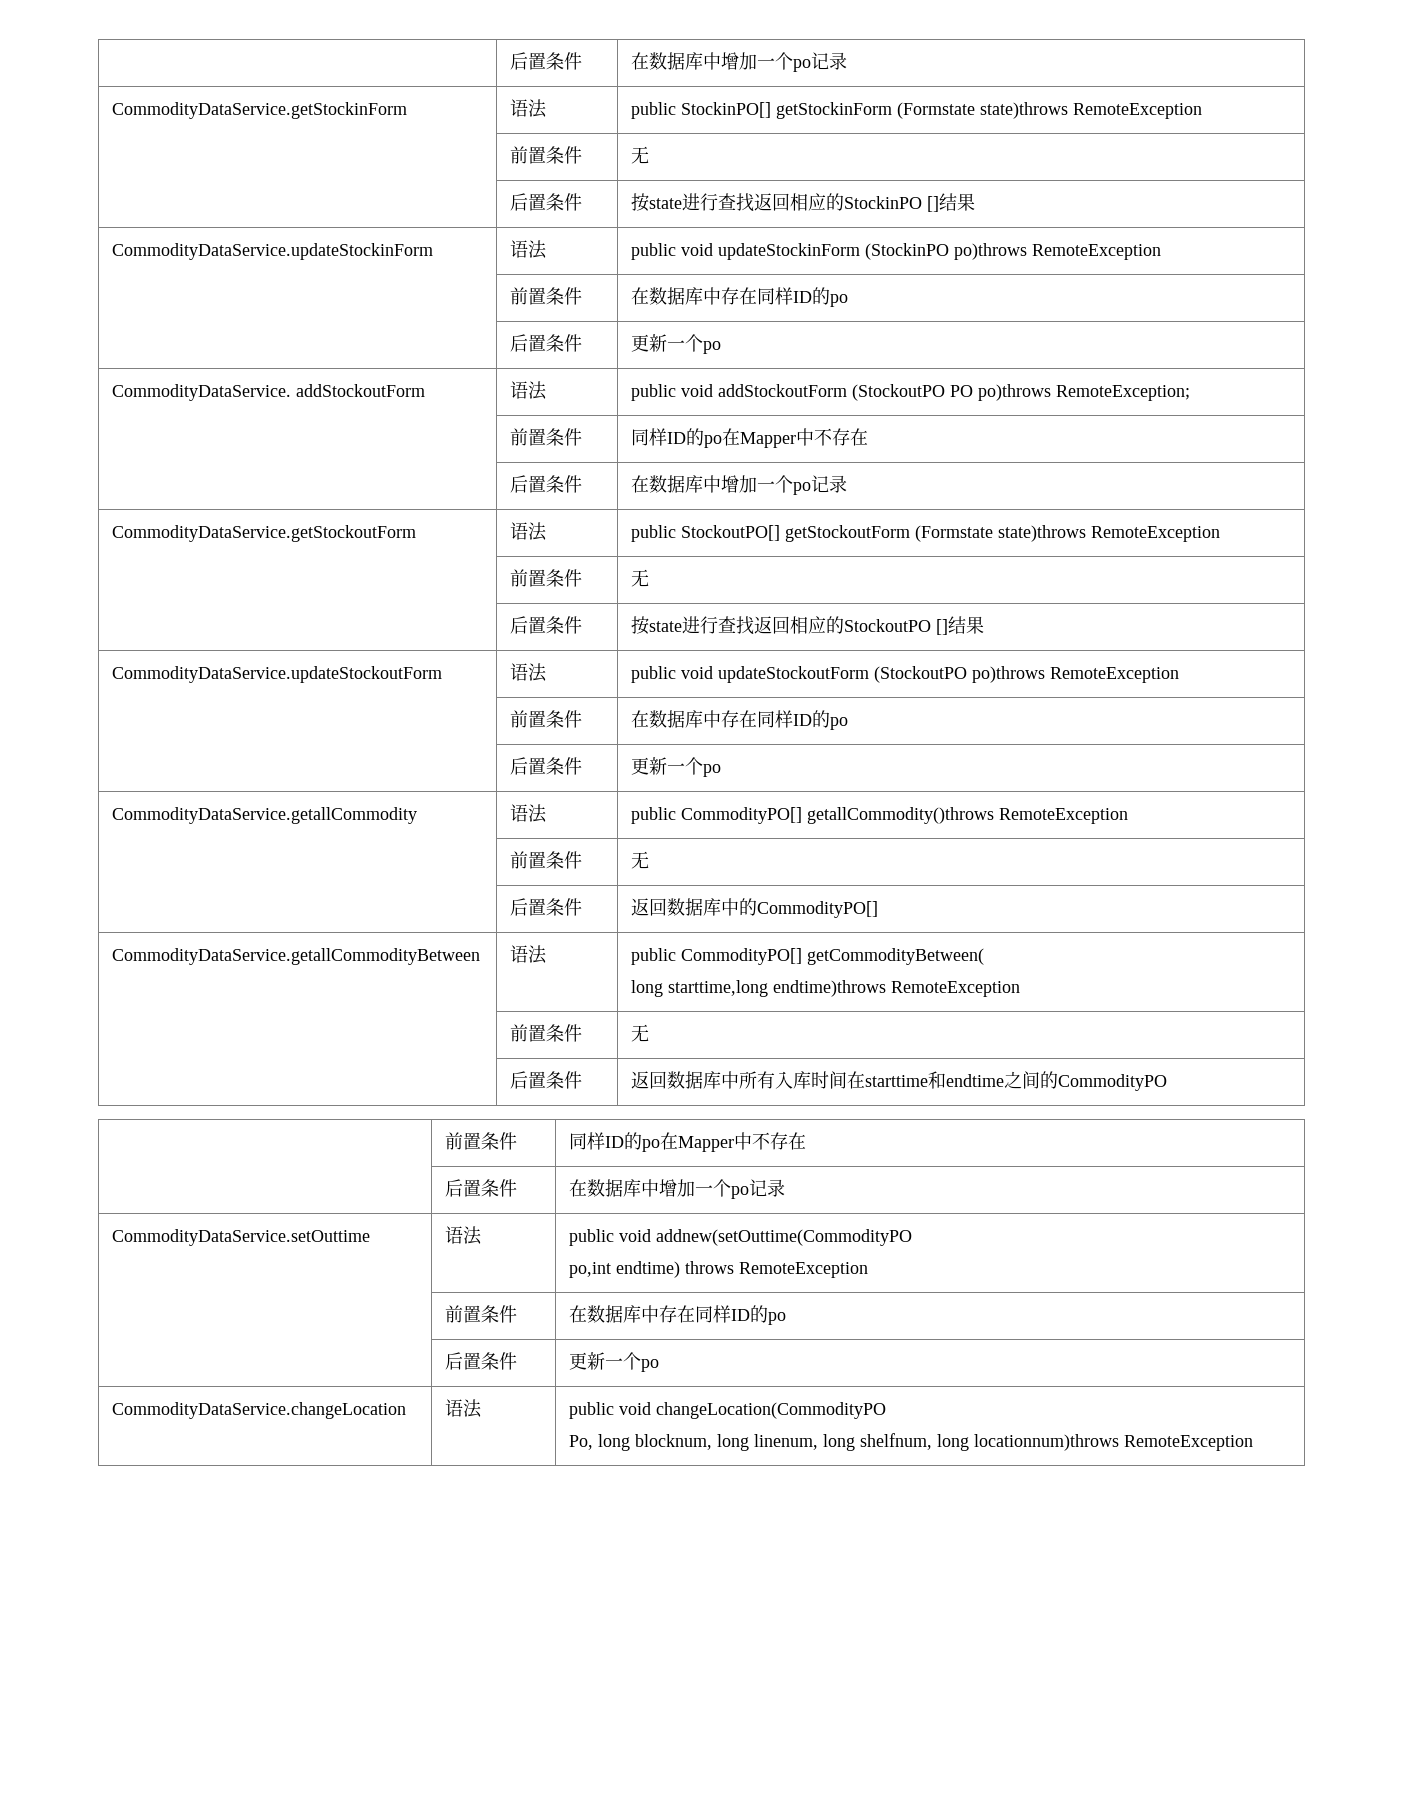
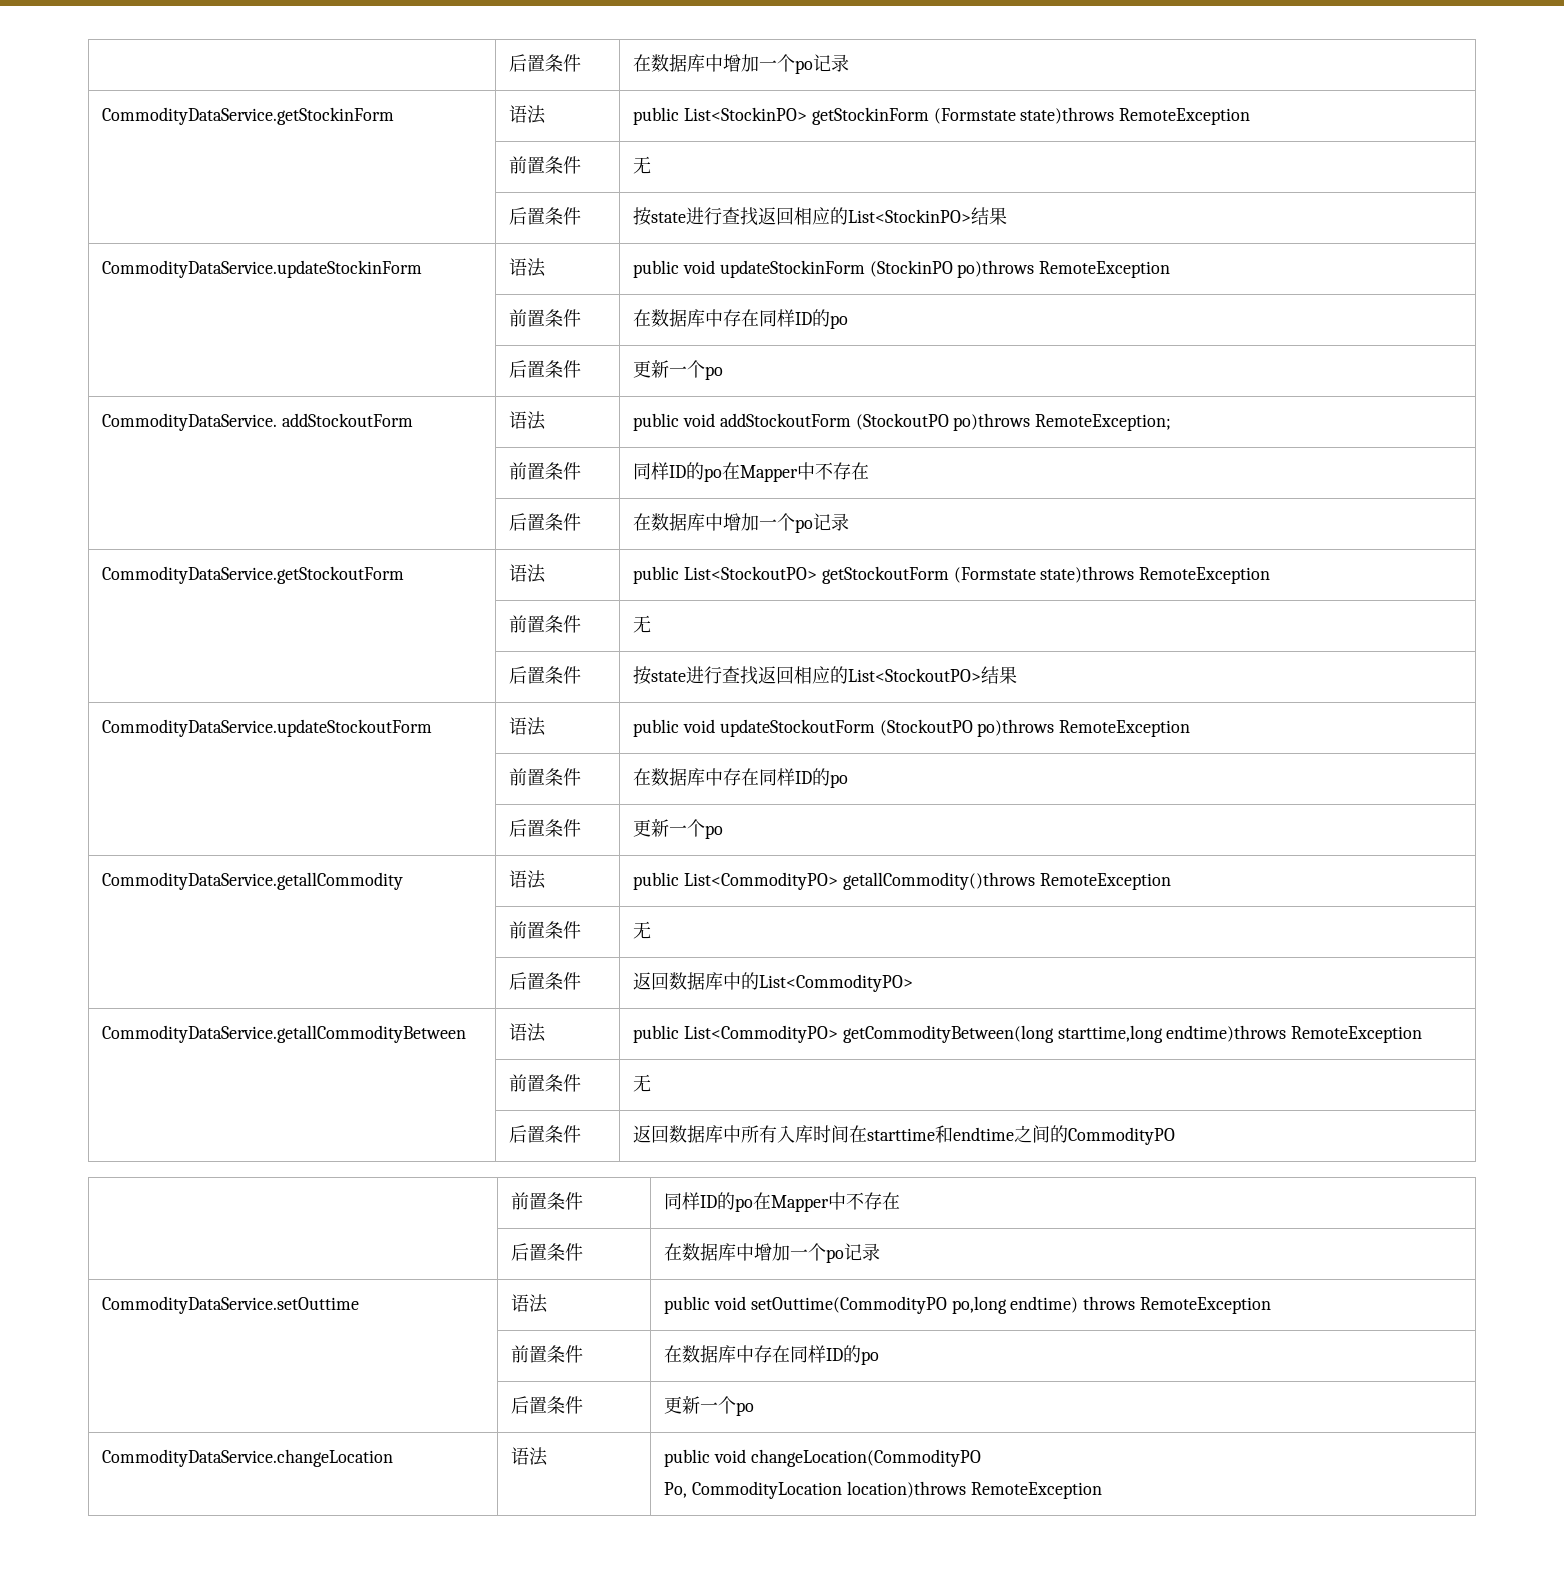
[681,102,772,118] StockinPO[] -> [683,107,807,121] List<StockinPO>
[844,196,940,212] StockinPO [] -> [848,209,972,223] List<StockinPO>
[950,385,974,397] PO -> (949, 421) none
[681,525,781,541] StockoutPO[] -> [683,566,817,580] List<StockoutPO>
[844,619,949,635] StockoutPO [] -> [848,668,982,682] List<StockoutPO>
[681,807,803,824] CommodityPO[] -> [683,872,838,890] List<CommodityPO>
[757,901,879,918] CommodityPO[] -> [759,974,914,992] List<CommodityPO>
[681,948,985,965] [631,980,664,997] CommodityPO[] getCommodityBetween( // long -> [683,1025,1054,1043] List<CommodityPO> getCommodityBetween(long
[656,1229,913,1246] [569,1262,612,1278] addnew(setOuttime(CommodityPO // po,int -> [750,1296,1007,1314] setOuttime(CommodityPO po,long
[598,1433,1120,1451] long blocknum, long linenum, long shelfnum, long locationnum)throws -> [691,1481,966,1499] CommodityLocation location)throws

